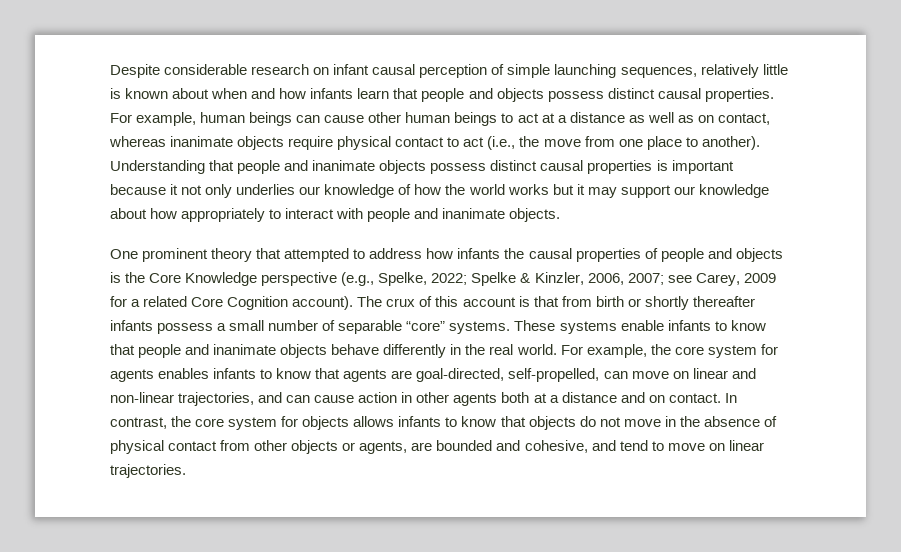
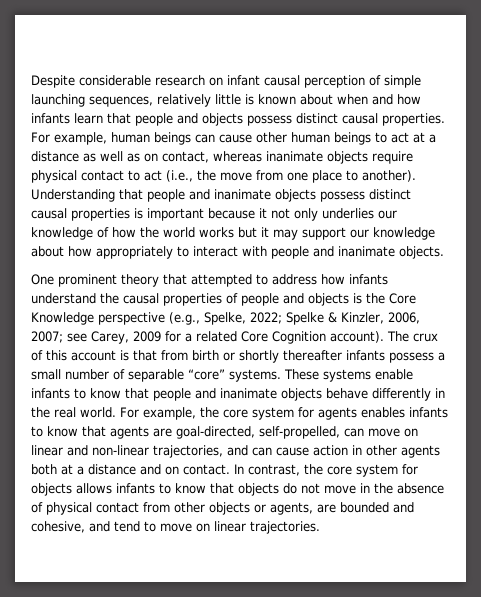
(501, 253) none -> [31,293,96,304] understand

